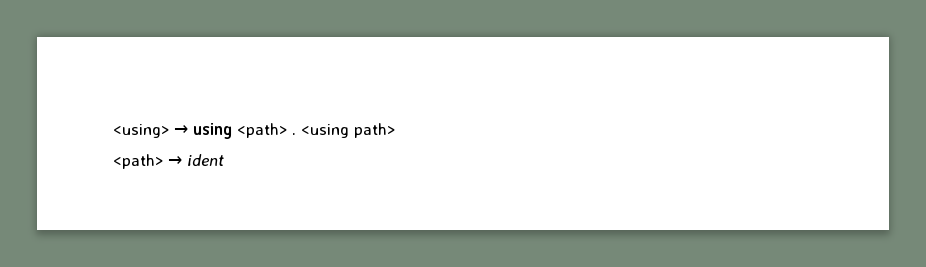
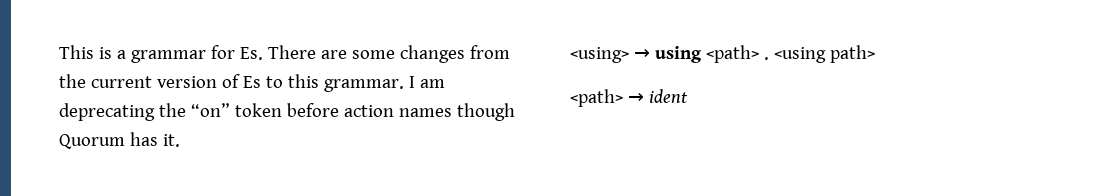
(113, 131) none -> [59,45,510,63] [59,74,445,92] [59,103,515,121] [59,132,180,149] This is a grammar for Es. There are some changes from the current version of Es to this grammar. I am deprecating the “on” token before action names though Quorum has it. //

